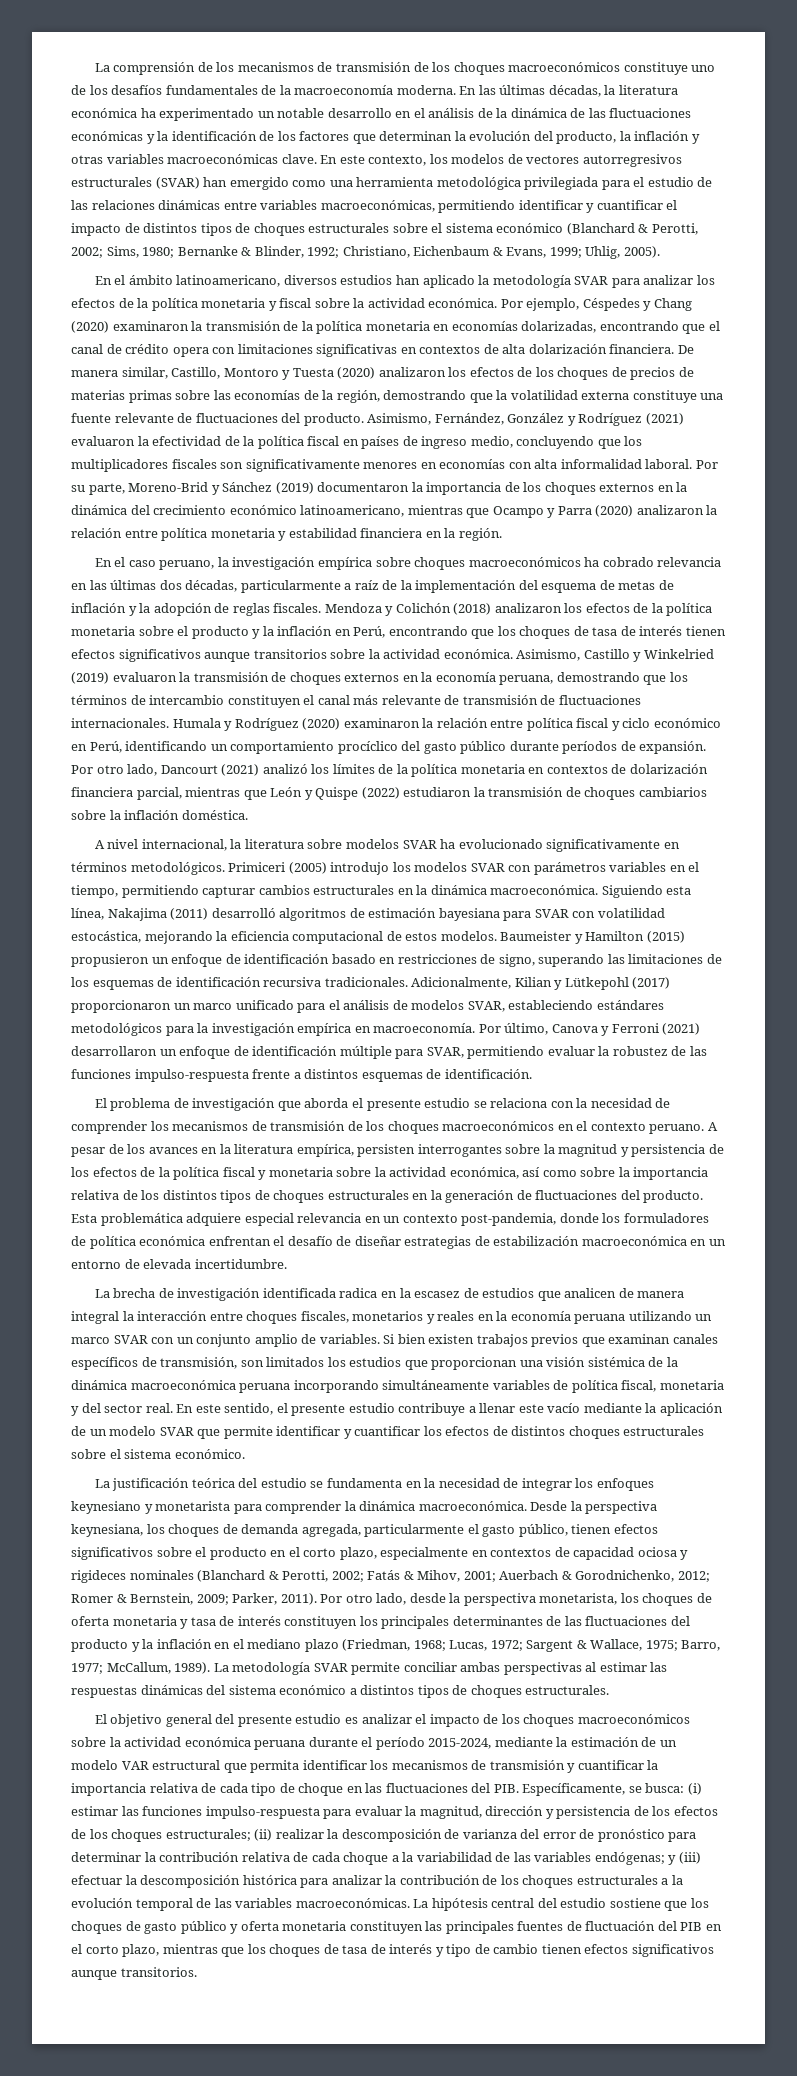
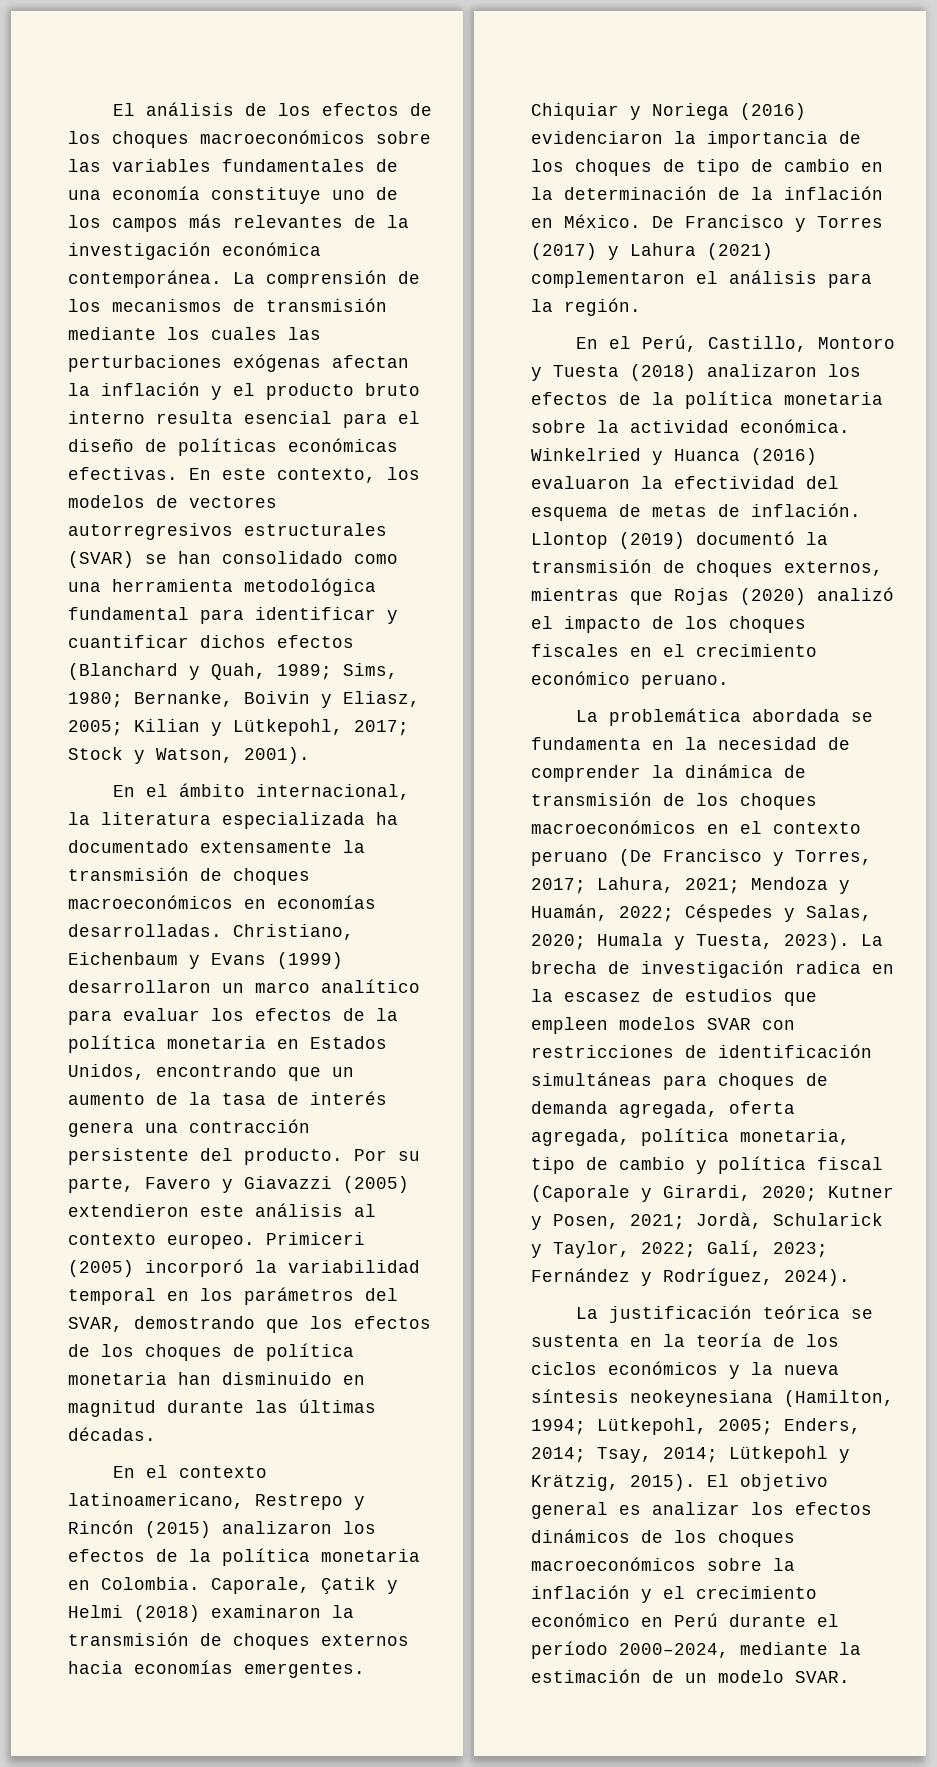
(94, 67) none -> [112,102,432,116] [68,130,431,148] [68,159,398,172] [68,186,398,204] [68,214,409,232] [68,242,321,260] [68,270,222,288] El análisis de los efectos de los choques macroeconómicos sobre las variables fundamentales de una economía constituye uno de los campos más relevantes de la investigación económica contemporánea.
[413,62,716,75] [71,85,678,97] [71,108,692,121] [71,131,700,144] [71,154,317,164] de los choques macroeconómicos constituye uno de los desafíos fundamentales de la macroeconomía moderna. En las últimas décadas, la literatura económica ha experimentado un notable desarrollo en el análisis de la dinámica de las fluctuaciones económicas y la identificación de los factores que determinan la evolución del producto, la inflación y otras variables macroeconómicas clave. -> [68,327,321,340] [68,354,409,372] [68,382,420,400] [68,411,420,428] [68,438,398,456] [68,467,178,480] mediante los cuales las perturbaciones exógenas afectan la inflación y el producto bruto interno resulta esencial para el diseño de políticas económicas efectivas.
[203,177,289,190] han emergido -> [145,551,343,564] se han consolidado
[524,177,713,190] [71,200,678,213] [71,223,698,236] [71,246,660,259] [94,275,715,288] [71,298,692,311] [71,321,720,334] [71,344,694,357] [71,367,446,380] privilegiada para el estudio de las relaciones dinámicas entre variables macroeconómicas, permitiendo identificar y cuantificar el impacto de distintos tipos de choques estructurales sobre el sistema económico (Blanchard & Perotti, 2002; Sims, 1980; Bernanke & Blinder, 1992; Christiano, Eichenbaum & Evans, 1999; Uhlig, 2005). // En el ámbito latinoamericano, diversos estudios han aplicado la metodología SVAR para analizar los efectos de la política monetaria y fiscal sobre la actividad económica. Por ejemplo, Céspedes y Chang (2020) examinaron la transmisión de la política monetaria en economías dolarizadas, encontrando que el canal de crédito opera con limitaciones significativas en contextos de alta dolarización financiera. De manera similar, Castillo, Montoro y Tuesta (2020) analizaron -> [68,607,398,624] [68,635,354,648] [68,663,398,680] [68,691,420,708] [68,719,409,736] [68,747,310,764] [112,783,410,800] [68,812,398,829] [68,840,365,853] [68,867,310,885] [68,895,376,909] [68,924,354,940] [68,952,343,969] [68,979,420,993] [68,1008,398,1025] [68,1035,387,1053] [68,1064,354,1081] [68,1091,387,1105] [68,1119,310,1137] [68,1148,420,1165] [68,1176,409,1193] [68,1203,376,1217] [68,1232,365,1249] [68,1259,420,1277] [68,1287,398,1305] [68,1316,299,1333] fundamental para identificar y cuantificar dichos efectos (Blanchard y Quah, 1989; Sims, 1980; Bernanke, Boivin y Eliasz, 2005; Kilian y Lütkepohl, 2017; Stock y Watson, 2001). // En el ámbito internacional, la literatura especializada ha documentado extensamente la transmisión de choques macroeconómicos en economías desarrolladas. Christiano, Eichenbaum y Evans (1999) desarrollaron un marco analítico para evaluar los efectos de la política monetaria en Estados Unidos, encontrando que un aumento de la tasa de interés genera una contracción persistente del producto. Por su parte, Favero y Giavazzi (2005) extendieron este análisis al contexto europeo. Primiceri (2005) incorporó la variabilidad temporal en los parámetros del SVAR, demostrando que
[630,367,694,380] [71,390,724,403] [71,413,684,426] [71,436,643,449] [71,459,718,472] [71,482,410,495] precios de materias primas sobre las economías de la región, demostrando que la volatilidad externa constituye una fuente relevante de fluctuaciones del producto. Asimismo, Fernández, González y Rodríguez (2021) evaluaron la efectividad de la política fiscal en países de ingreso medio, concluyendo que los multiplicadores fiscales son significativamente menores en economías con alta informalidad laboral. Por su parte, Moreno-Brid y Sánchez (2019) documentaron -> [266,1343,354,1361] [68,1372,365,1385] [68,1399,376,1417] [68,1427,156,1441] [112,1465,267,1478] [68,1493,365,1510] [68,1520,376,1538] [68,1548,420,1566] [68,1577,398,1594] [68,1605,354,1622] [68,1632,409,1650] [68,1660,365,1678] [531,103,806,120] [531,131,663,144] política monetaria han disminuido en magnitud durante las últimas décadas. // En el contexto latinoamericano, Restrepo y Rincón (2015) analizaron los efectos de la política monetaria en Colombia. Caporale, Çatik y Helmi (2018) examinaron la transmisión de choques externos hacia economías emergentes. Chiquiar y Noriega (2016) evidenciaron
[599,482,688,492] [71,505,718,518] [71,528,502,541] [94,557,722,570] [71,580,674,593] [71,603,451,616] externos en la dinámica del crecimiento económico latinoamericano, mientras que Ocampo y Parra (2020) analizaron la relación entre política monetaria y estabilidad financiera en la región. // En el caso peruano, la investigación empírica sobre choques macroeconómicos ha cobrado relevancia en las últimas dos décadas, particularmente a raíz de la implementación del esquema de metas de inflación y la adopción de reglas fiscales. Mendoza y Colichón -> [663,159,883,176] [531,186,883,200] [531,214,883,232] [531,243,773,260] [531,270,872,288] [531,298,641,316] [575,335,895,352] [531,365,619,381] de tipo de cambio en la determinación de la inflación en México. De Francisco y Torres (2017) y Lahura (2021) complementaron el análisis para la región. // En el Perú, Castillo, Montoro y Tuesta
[177,626,726,639] [71,649,714,662] [71,672,688,685] [71,695,641,708] [71,718,721,731] [71,741,707,754] [71,764,708,777] [71,787,707,800] [71,810,248,820] [94,839,680,852] [71,862,700,875] [71,885,692,898] [71,908,665,921] [71,931,685,944] [71,954,722,967] [71,977,671,990] [71,1000,664,1013] [71,1023,701,1036] [71,1046,707,1059] [71,1069,532,1082] [94,1098,574,1111] el producto y la inflación en Perú, encontrando que los choques de tasa de interés tienen efectos significativos aunque transitorios sobre la actividad económica. Asimismo, Castillo y Winkelried (2019) evaluaron la transmisión de choques externos en la economía peruana, demostrando que los términos de intercambio constituyen el canal más relevante de transmisión de fluctuaciones internacionales. Humala y Rodríguez (2020) examinaron la relación entre política fiscal y ciclo económico en Perú, identificando un comportamiento procíclico del gasto público durante períodos de expansión. Por otro lado, Dancourt (2021) analizó los límites de la política monetaria en contextos de dolarización financiera parcial, mientras que León y Quispe (2022) estudiaron la transmisión de choques cambiarios sobre la inflación doméstica. // A nivel internacional, la literatura sobre modelos SVAR ha evolucionado significativamente en términos metodológicos. Primiceri (2005) introdujo los modelos SVAR con parámetros variables en el tiempo, permitiendo capturar cambios estructurales en la dinámica macroeconómica. Siguiendo esta línea, Nakajima (2011) desarrolló algoritmos de estimación bayesiana para SVAR con volatilidad estocástica, mejorando la eficiencia computacional de estos modelos. Baumeister y Hamilton (2015) propusieron un enfoque de identificación basado en restricciones de signo, superando las limitaciones de los esquemas de identificación recursiva tradicionales. Adicionalmente, Kilian y Lütkepohl (2017) proporcionaron un marco unificado para el análisis de modelos SVAR, estableciendo estándares metodológicos para la investigación empírica en macroeconomía. Por último, Canova y Ferroni (2021) desarrollaron un enfoque de identificación múltiple para SVAR, permitiendo evaluar la robustez de las funciones impulso-respuesta frente a distintos esquemas de identificación. // El problema de investigación que aborda el presente estudio se relaciona con -> [597,419,850,433] [531,448,817,465] [531,476,839,489] [531,503,861,521] [531,531,828,549] [531,559,883,577] [531,587,894,605] [531,616,806,633] [531,644,817,657] [531,671,729,689] [575,708,873,726] [531,737,674,750] la actividad económica. Winkelried y Huanca (2016) evaluaron la efectividad del esquema de metas de inflación. Llontop (2019) documentó la transmisión de choques externos, mientras que Rojas (2020) analizó el impacto de los choques fiscales en el crecimiento económico peruano. // La problemática abordada se fundamenta en
[150,1121,249,1131] los mecanismos -> [652,764,773,778] la dinámica
[649,1122,718,1134] [71,1144,724,1157] [71,1167,709,1180] [71,1190,704,1203] [71,1213,709,1226] [71,1236,726,1249] [71,1259,287,1269] peruano. A pesar de los avances en la literatura empírica, persisten interrogantes sobre la magnitud y persistencia de los efectos de la política fiscal y monetaria sobre la actividad económica, así como sobre la importancia relativa de los distintos tipos de choques estructurales en la generación de fluctuaciones del producto. Esta problemática adquiere especial relevancia en un contexto post-pandemia, donde los formuladores de política económica enfrentan el desafío de diseñar estrategias de estabilización macroeconómica en un entorno de elevada incertidumbre. // -> [531,849,872,866] [531,877,850,894] [531,904,872,922] [531,933,850,950] peruano (De Francisco y Torres, 2017; Lahura, 2021; Mendoza y Huamán, 2022; Céspedes y Salas, 2020; Humala y Tuesta, 2023).
[262,1288,336,1298] identificada -> (784, 969) none
[564,1288,685,1298] [71,1311,713,1324] [71,1334,718,1347] [71,1357,678,1370] [71,1380,724,1393] [71,1403,723,1416] [71,1426,705,1439] [71,1449,245,1459] [94,1478,654,1491] [71,1501,658,1514] [71,1524,658,1537] [71,1547,689,1560] [71,1570,710,1583] [71,1593,712,1606] [71,1616,690,1629] [71,1639,721,1652] [71,1662,668,1675] [71,1685,610,1698] [94,1714,480,1727] analicen de manera integral la interacción entre choques fiscales, monetarios y reales en la economía peruana utilizando un marco SVAR con un conjunto amplio de variables. Si bien existen trabajos previos que examinan canales específicos de transmisión, son limitados los estudios que proporcionan una visión sistémica de la dinámica macroeconómica peruana incorporando simultáneamente variables de política fiscal, monetaria y del sector real. En este sentido, el presente estudio contribuye a llenar este vacío mediante la aplicación de un modelo SVAR que permite identificar y cuantificar los efectos de distintos choques estructurales sobre el sistema económico. // La justificación teórica del estudio se fundamenta en la necesidad de integrar los enfoques keynesiano y monetarista para comprender la dinámica macroeconómica. Desde la perspectiva keynesiana, los choques de demanda agregada, particularmente el gasto público, tienen efectos significativos sobre el producto en el corto plazo, especialmente en contextos de capacidad ociosa y rigideces nominales (Blanchard & Perotti, 2002; Fatás & Mihov, 2001; Auerbach & Gorodnichenko, 2012; Romer & Bernstein, 2009; Parker, 2011). Por otro lado, desde la perspectiva monetarista, los choques de oferta monetaria y tasa de interés constituyen los principales determinantes de las fluctuaciones del producto y la inflación en el mediano plazo (Friedman, 1968; Lucas, 1972; Sargent & Wallace, 1975; Barro, 1977; McCallum, 1989). La metodología SVAR permite conciliar ambas perspectivas al estimar las respuestas dinámicas del sistema económico a distintos tipos de choques estructurales. // El objetivo general del presente estudio es analizar el impacto -> [531,1017,795,1034] [531,1044,872,1058] [531,1072,828,1090] [531,1101,795,1118] [531,1128,850,1146] [531,1156,883,1174] [531,1185,894,1202] [531,1212,883,1230] [531,1240,828,1258] [531,1268,850,1286] [575,1305,873,1323] [531,1333,839,1347] [531,1361,839,1379] [531,1389,894,1407] [531,1418,861,1435] [531,1446,850,1463] [531,1474,828,1491] [531,1502,872,1519] [531,1529,630,1543] empleen modelos SVAR con restricciones de identificación simultáneas para choques de demanda agregada, oferta agregada, política monetaria, tipo de cambio y política fiscal (Caporale y Girardi, 2020; Kutner y Posen, 2021; Jordà, Schularick y Taylor, 2022; Galí, 2023; Fernández y Rodríguez, 2024). // La justificación teórica se sustenta en la teoría de los ciclos económicos y la nueva síntesis neokeynesiana (Hamilton, 1994; Lütkepohl, 2005; Enders, 2014; Tsay, 2014; Lütkepohl y Krätzig, 2015). El objetivo general es analizar los efectos dinámicos
[124,1737,306,1750] actividad económica peruana -> [531,1585,817,1603] [531,1613,718,1627] inflación y el crecimiento económico en Perú
[428,1738,492,1749] 2015-2024, -> [619,1643,729,1658] 2000–2024,
[121,1760,659,1773] [71,1783,702,1796] [71,1806,718,1819] [71,1829,697,1842] [71,1852,701,1865] [71,1875,683,1888] [71,1898,709,1911] [71,1921,722,1934] [71,1944,714,1957] [71,1967,197,1980] VAR estructural que permita identificar los mecanismos de transmisión y cuantificar la importancia relativa de cada tipo de choque en las fluctuaciones del PIB. Específicamente, se busca: (i) estimar las funciones impulso-respuesta para evaluar la magnitud, dirección y persistencia de los efectos de los choques estructurales; (ii) realizar la descomposición de varianza del error de pronóstico para determinar la contribución relativa de cada choque a la variabilidad de las variables endógenas; y (iii) efectuar la descomposición histórica para analizar la contribución de los choques estructurales a la evolución temporal de las variables macroeconómicas. La hipótesis central del estudio sostiene que los choques de gasto público y oferta monetaria constituyen las principales fuentes de fluctuación del PIB en el corto plazo, mientras que los choques de tasa de interés y tipo de cambio tienen efectos significativos aunque transitorios. -> [795,1671,850,1683] SVAR.

